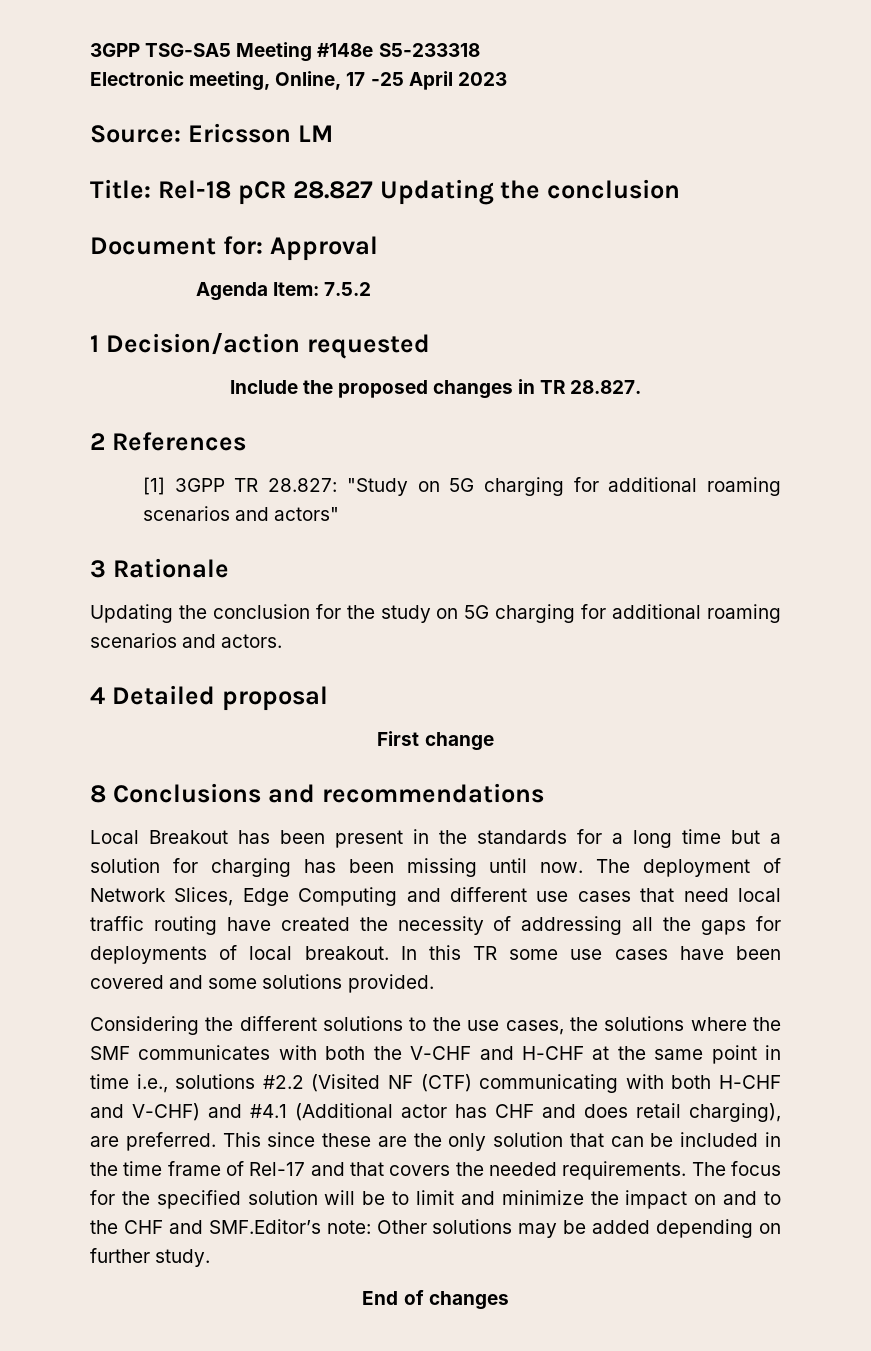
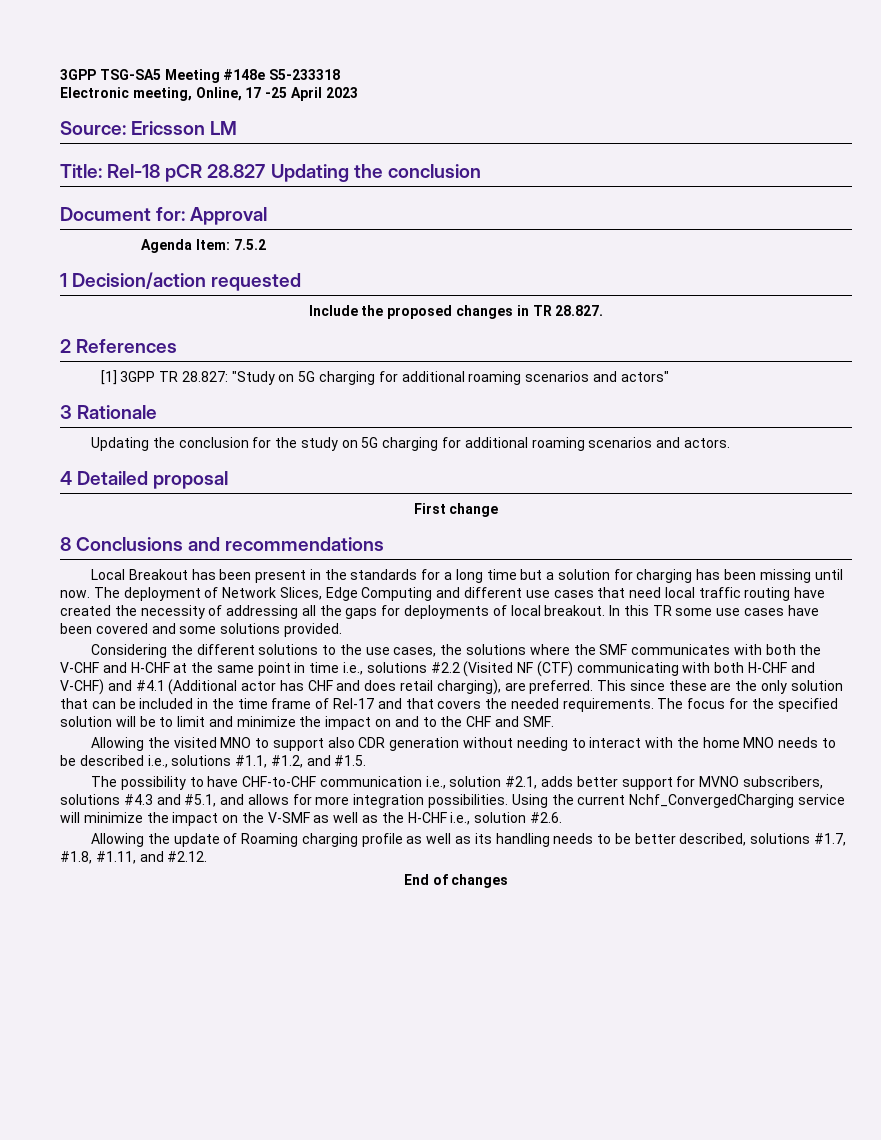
[208,1219,781,1238] [90,1248,211,1267] SMF.Editor’s note: Other solutions may be added depending on further study. -> [522,716,554,727] [90,737,836,751] [60,755,367,768] [90,776,823,790] [60,794,845,808] [60,812,562,826] [90,833,846,847] [60,851,208,864] SMF. // Allowing the visited MNO to support also CDR generation without needing to interact with the home MNO needs to be described i.e., solutions #1.1, #1.2, and #1.5. // The possibility to have CHF-to-CHF communication i.e., solution #2.1, adds better support for MVNO subscribers, solutions #4.3 and #5.1, and allows for more integration possibilities. Using the current Nchf_ConvergedCharging service will minimize the impact on the V-SMF as well as the H-CHF i.e., solution #2.6. // Allowing the update of Roaming charging profile as well as its handling needs to be better described, solutions #1.7, #1.8, #1.11, and #2.12.

